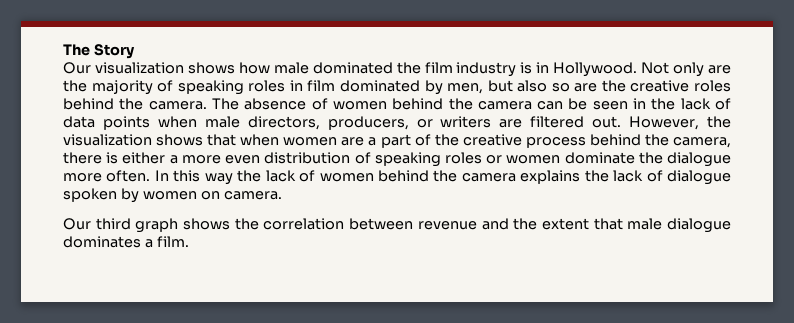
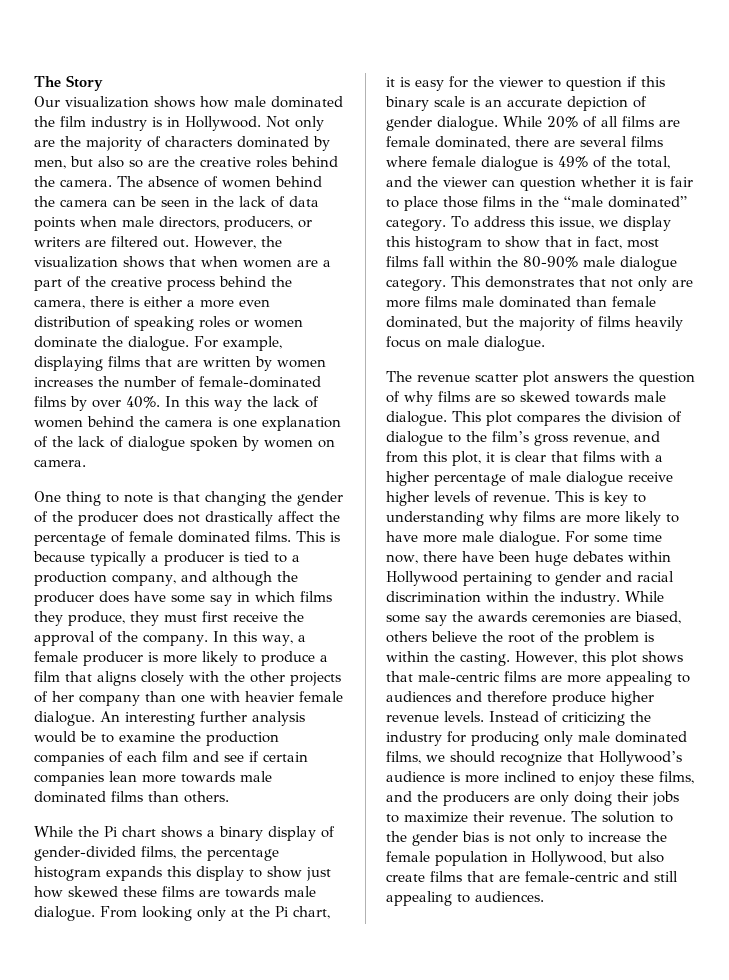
[177,80,336,95] speaking roles in film -> [165,136,232,147] characters
[667,152,731,167] [63,170,151,182] dialogue more often. -> [128,336,282,351] [34,356,326,371] [34,376,321,388] [34,396,160,411] dialogue. For example, displaying films that are written by women increases the number of female-dominated films by over 40%.
[520,170,581,184] explains -> [218,416,341,431] [34,436,48,448] is one explanation of
[63,218,732,233] [63,236,189,248] Our third graph shows the correlation between revenue and the extent that male dialogue dominates a film. -> [34,491,343,506] [34,511,340,526] [34,531,340,546] [33,551,300,566] [34,571,298,586] [34,591,332,606] [34,611,304,626] [34,631,306,646] [34,651,328,666] [34,671,341,686] [34,691,343,706] [34,711,305,726] [34,731,279,746] [34,751,308,766] [34,771,272,786] [34,791,229,803] [34,826,335,841] [34,846,279,861] [34,866,331,881] [34,886,316,898] [34,906,330,921] [386,76,665,91] [385,96,647,111] [386,116,680,131] [386,136,663,149] [386,156,670,171] [386,176,693,191] [386,196,687,211] [386,216,671,231] [386,236,659,251] [386,256,677,271] [386,276,693,291] [386,296,656,308] [386,316,683,331] [386,336,545,351] [386,371,695,386] [386,391,666,406] [386,411,682,426] [386,431,660,446] [386,451,663,466] [386,471,673,486] [386,491,646,506] [386,511,679,526] [386,531,662,546] [386,551,671,566] [386,571,674,586] [386,591,664,606] [386,611,681,626] [386,631,654,646] [386,651,683,666] [386,671,690,686] [386,691,654,706] [386,711,651,726] [386,731,687,746] [386,751,682,766] [386,771,694,786] [386,791,679,806] [386,811,673,823] [386,831,667,846] [386,851,664,866] [386,871,678,882] [386,891,544,906] One thing to note is that changing the gender of the producer does not drastically affect the percentage of female dominated films. This is because typically a producer is tied to a production company, and although the producer does have some say in which films they produce, they must first receive the approval of the company. In this way, a female producer is more likely to produce a film that aligns closely with the other projects of her company than one with heavier female dialogue. An interesting further analysis would be to examine the production companies of each film and see if certain companies lean more towards male dominated films than others. // While the Pi chart shows a binary display of gender-divided films, the percentage histogram expands this display to show just how skewed these films are towards male dialogue. From looking only at the Pi chart, it is easy for the viewer to question if this binary scale is an accurate depiction of gender dialogue. While 20% of all films are female dominated, there are several films where female dialogue is 49% of the total, and the viewer can question whether it is fair to place those films in the “male dominated” category. To address this issue, we display this histogram to show that in fact, most films fall within the 80-90% male dialogue category. This demonstrates that not only are more films male dominated than female dominated, but the majority of films heavily focus on male dialogue. // The revenue scatter plot answers the question of why films are so skewed towards male dialogue. This plot compares the division of dialogue to the film’s gross revenue, and from this plot, it is clear that films with a higher percentage of male dialogue receive higher levels of revenue. This is key to understanding why films are more likely to have more male dialogue. For some time now, there have been huge debates within Hollywood pertaining to gender and racial discrimination within the industry. While some say the awards ceremonies are biased, others believe the root of the problem is within the casting. However, this plot shows that male-centric films are more appealing to audiences and therefore produce higher revenue levels. Instead of criticizing the industry for producing only male dominated films, we should recognize that Hollywood’s audience is more inclined to enjoy these films, and the producers are only doing their jobs to maximize their revenue. The solution to the gender bias is not only to increase the female population in Hollywood, but also create films that are female-centric and still appealing to audiences.

